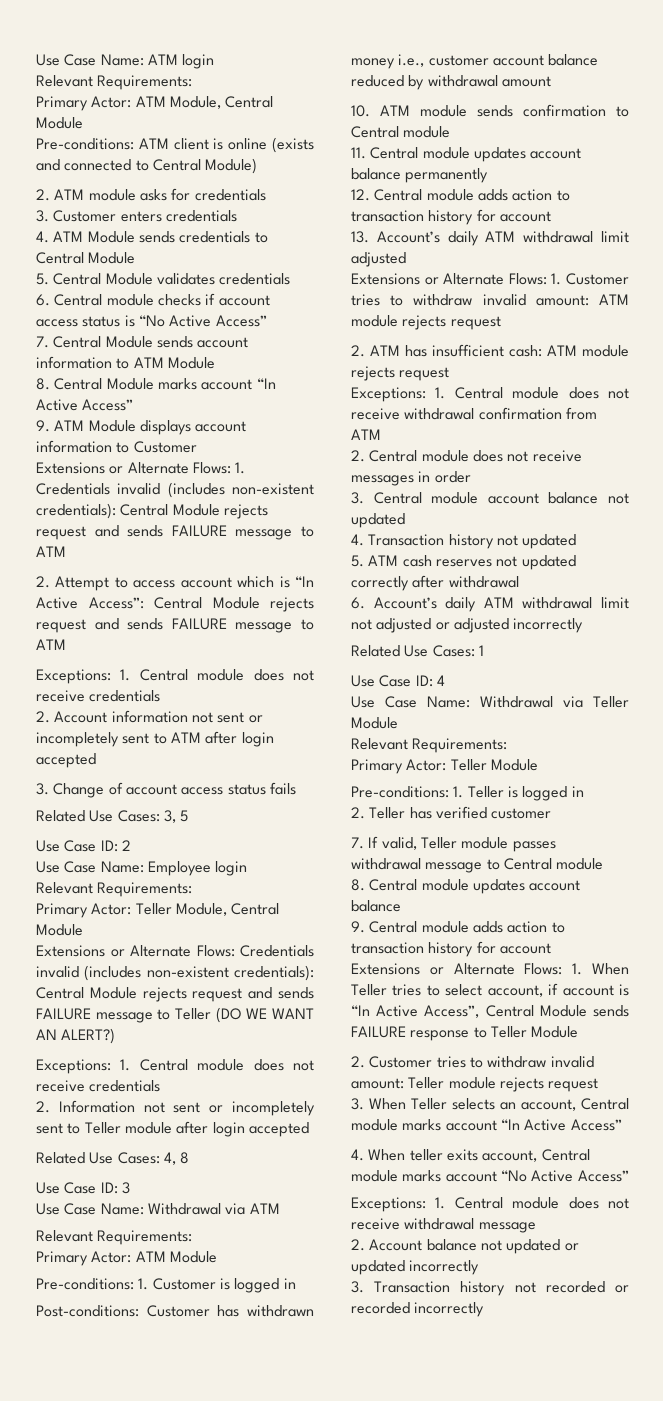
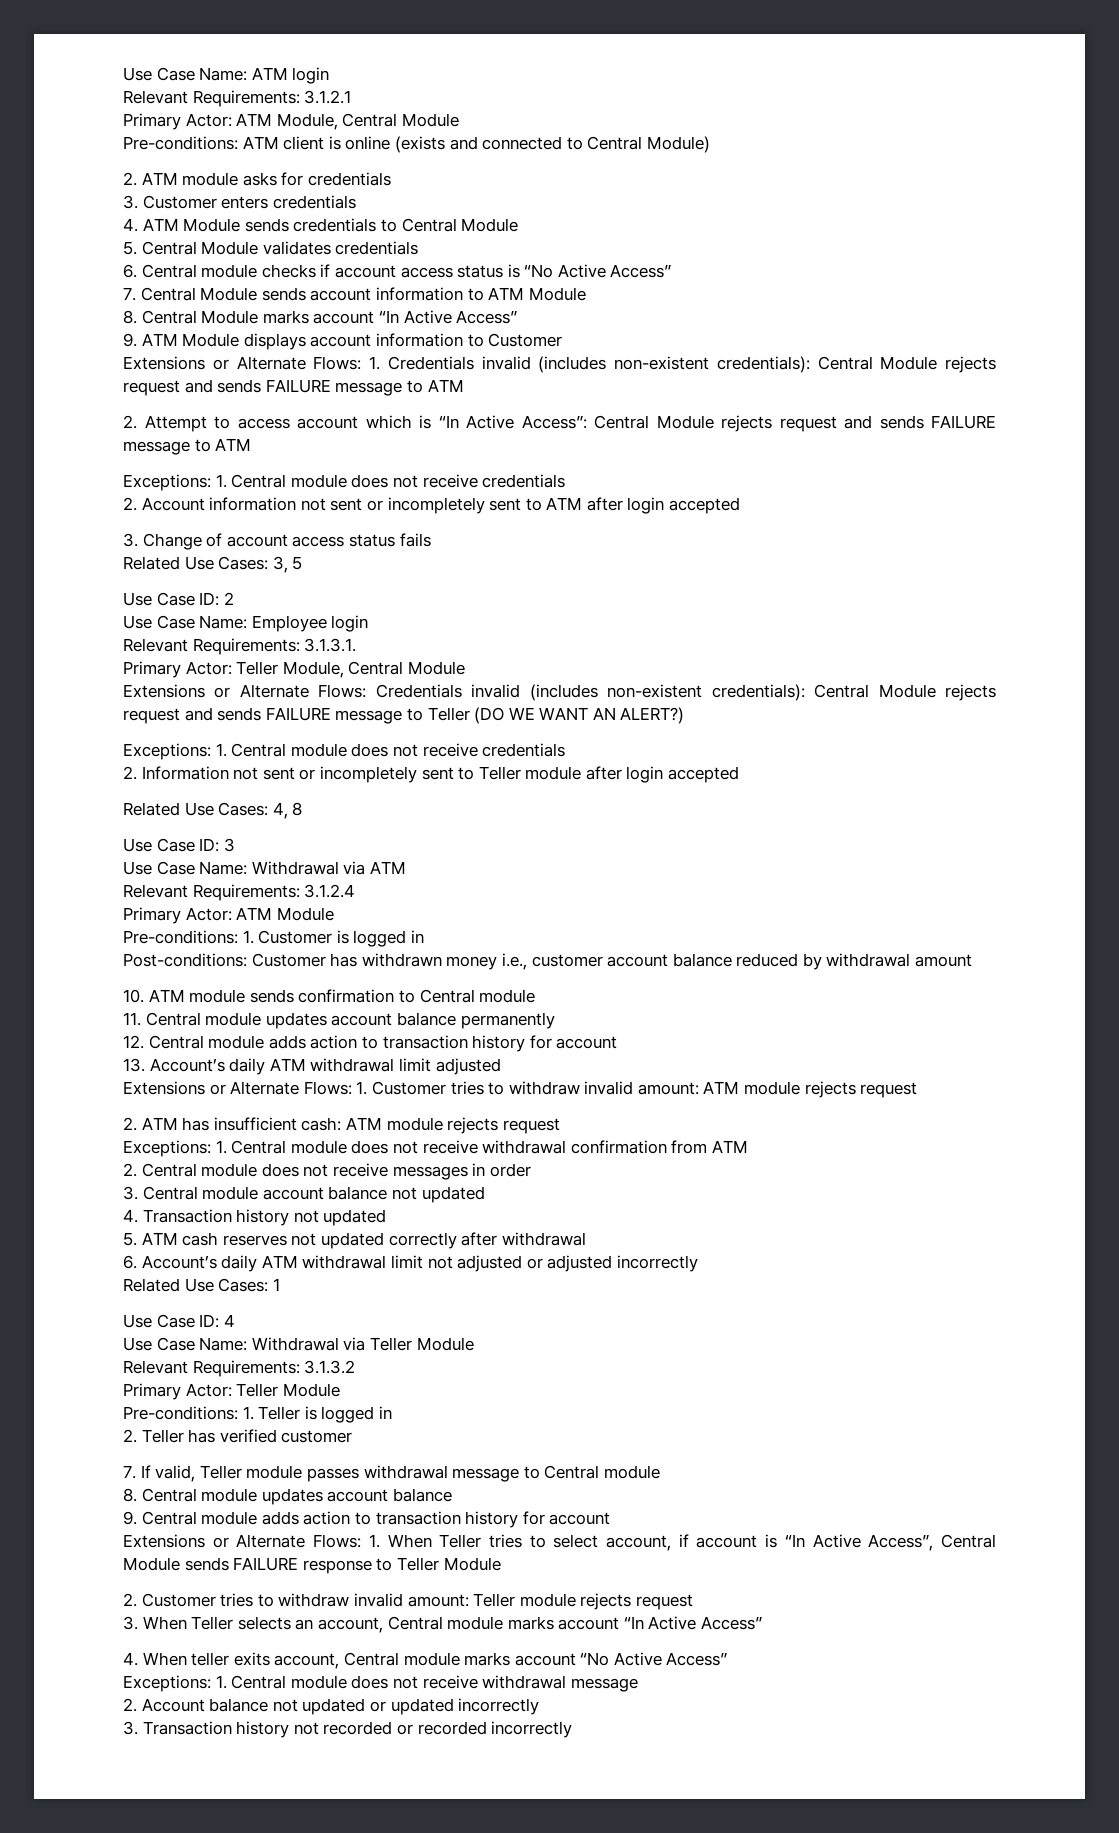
(193, 82) none -> [304,90,352,104] 3.1.2.1
(193, 889) none -> [304,638,357,652] 3.1.3.1.
(193, 1237) none -> [304,884,356,898] 3.1.2.4
(508, 745) none -> [304,1360,356,1374] 3.1.3.2

